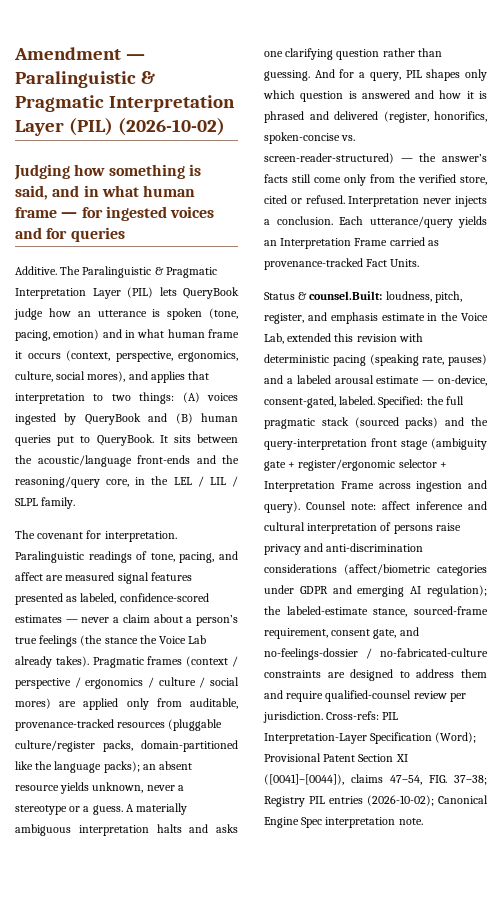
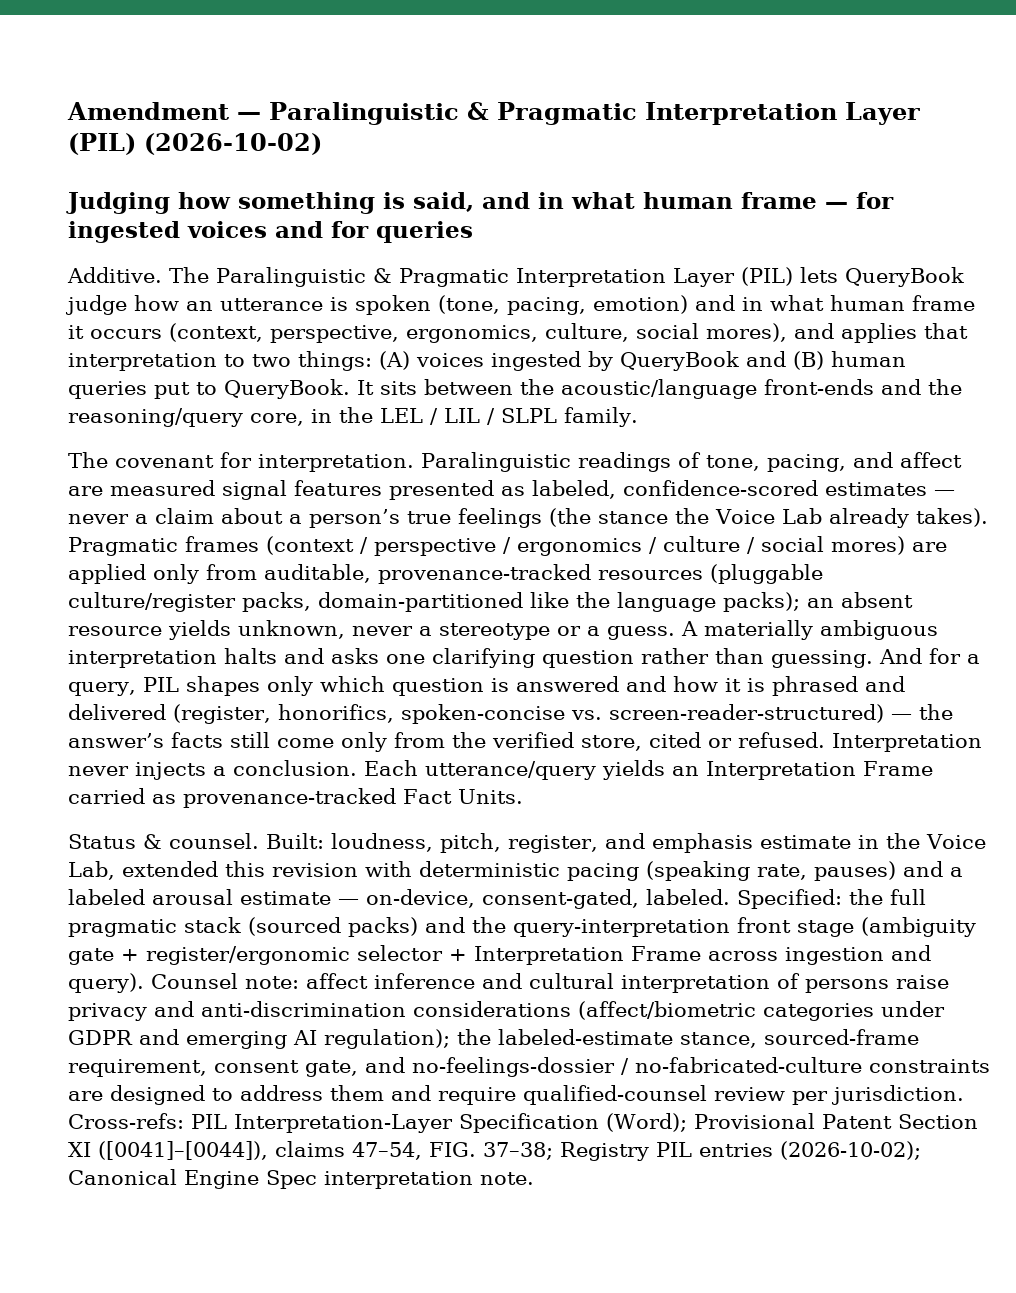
[309,291,383,300] counsel.Built: -> [169,833,324,849] counsel. Built:

